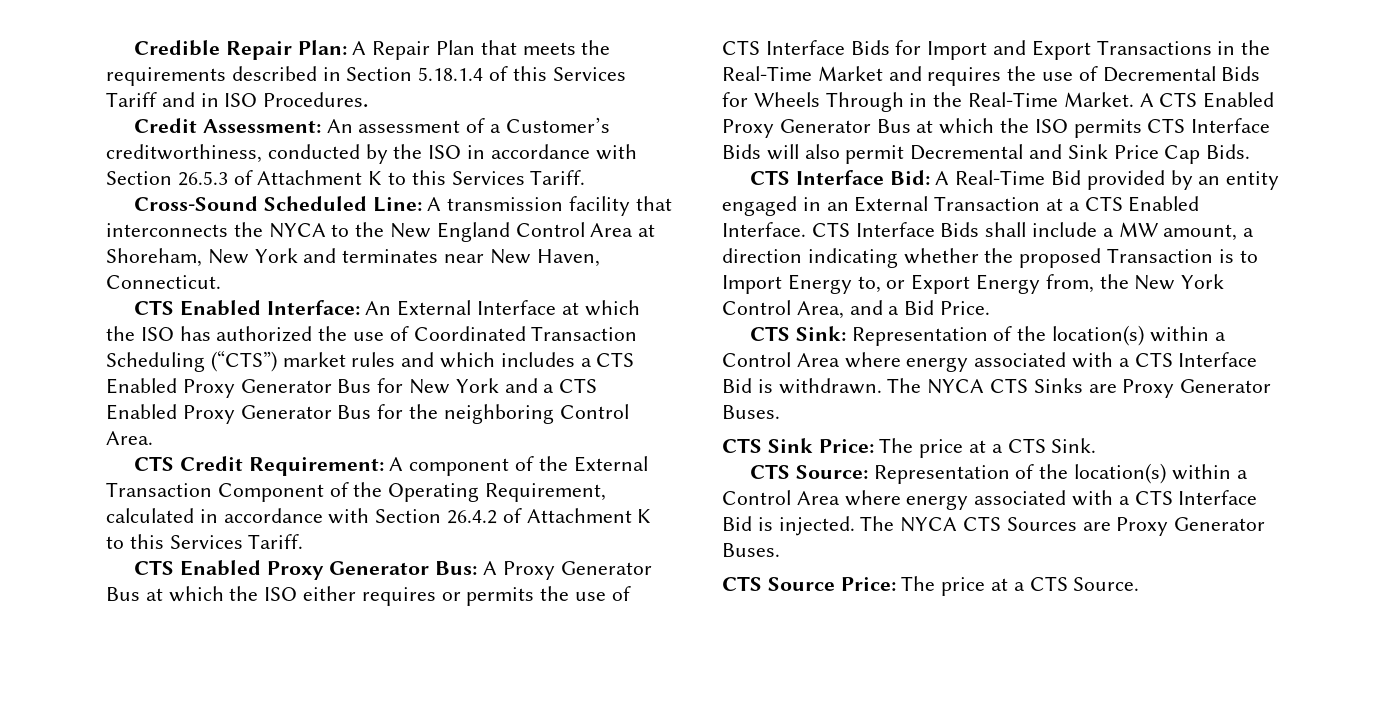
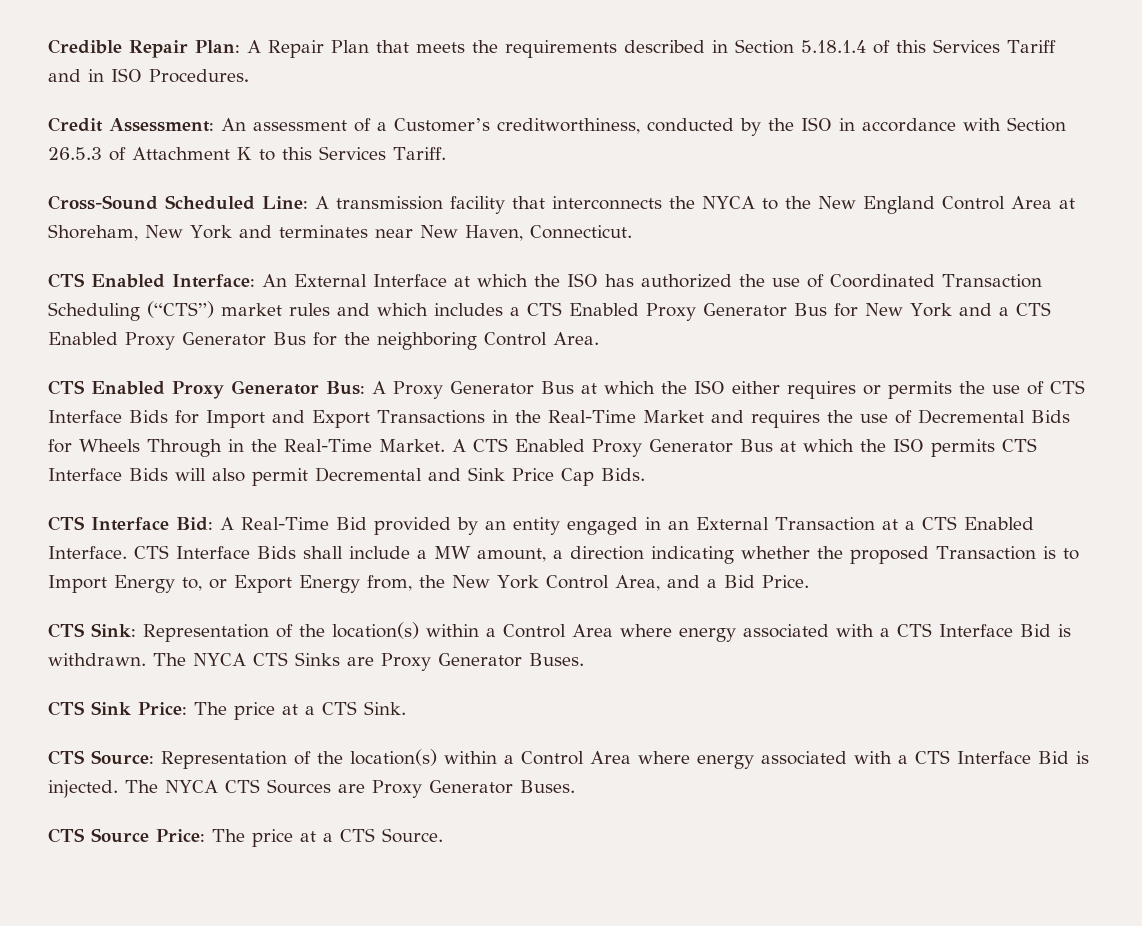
[133,456,648,476] [106,482,607,502] [106,508,652,524] [106,534,304,549] // CTS Credit Requirement: A component of the External Transaction Component of the Operating Requirement, calculated in accordance with Section 26.4.2 of Attachment K to this Services Tariff. -> (599, 338) none

